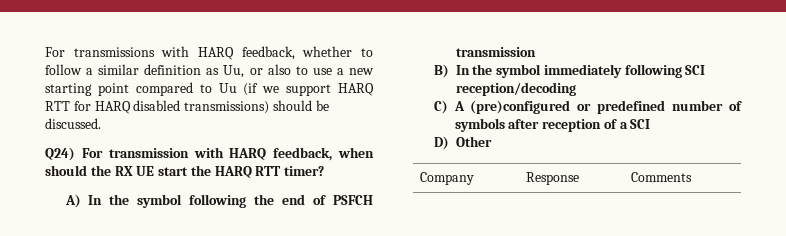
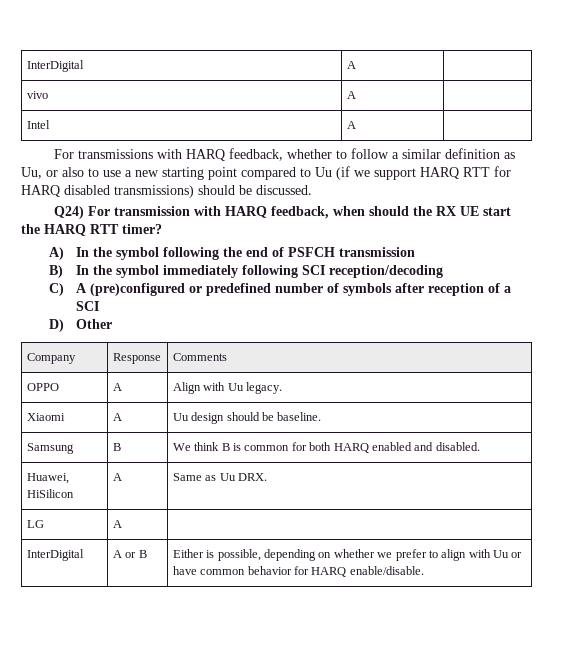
(45, 52) none -> [26,60,84,72] [346,61,356,69] [26,91,48,99] [346,91,356,99] [26,120,50,129] [346,121,356,129] InterDigital | A | // vivo | A | // Intel | A | //
(693, 177) none -> [26,383,59,391] [112,383,122,391] [172,382,283,394] [26,413,65,421] [112,413,122,421] [172,412,322,424] [26,443,74,454] [112,443,121,451] [172,442,480,453] [26,473,69,484] [26,489,74,498] [112,473,122,481] [172,473,268,481] [26,520,44,528] [112,520,122,528] [26,549,84,561] [112,550,147,558] [172,549,523,561] [172,566,424,577] // OPPO | A | Align with Uu legacy. // Xiaomi | A | Uu design should be baseline. // Samsung | B | We think B is common for both HARQ enabled and disabled. // Huawei, HiSilicon | A | Same as Uu DRX. // LG | A | // InterDigital | A or B | Either is possible, depending on whether we prefer to align with Uu or have common behavior for HARQ enable/disable.

